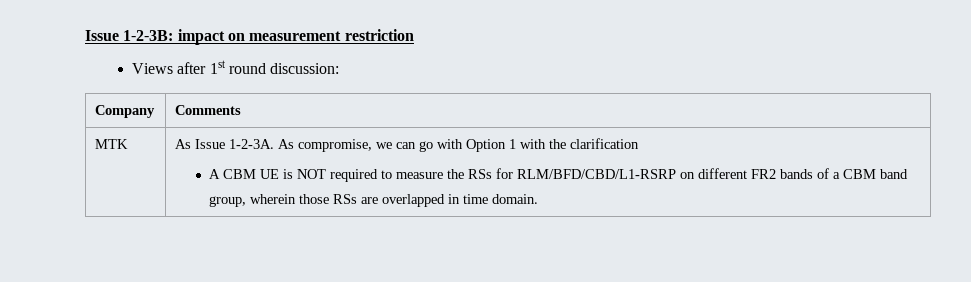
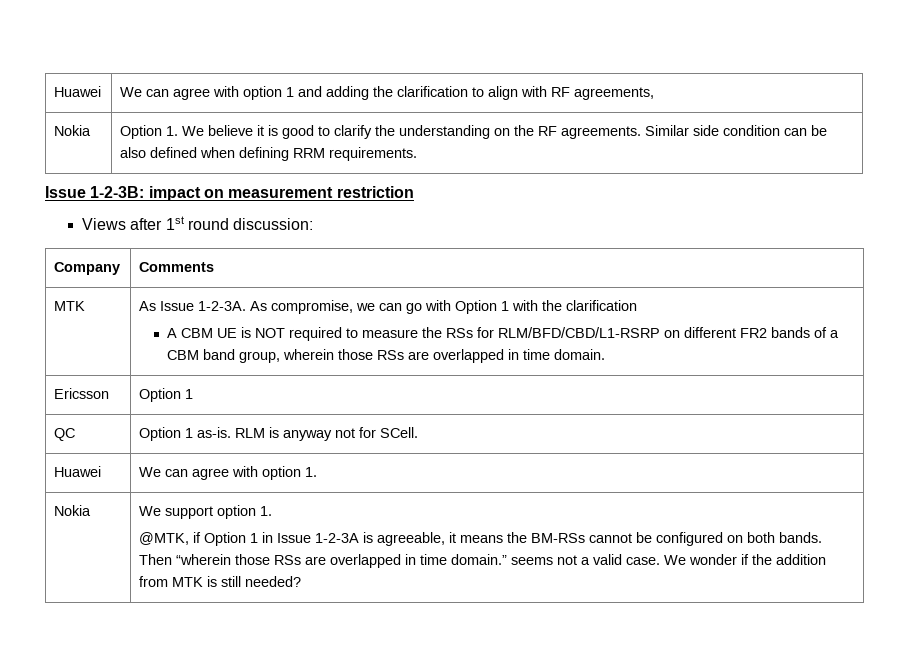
(85, 35) none -> [54,86,102,97] [120,86,655,100] [54,125,92,136] [120,125,828,139] [120,147,418,161] Huawei | We can agree with option 1 and adding the clarification to align with RF agreements, // Nokia | Option 1. We believe it is good to clarify the understanding on the RF agreements. Similar side condition can be also defined when defining RRM requirements. //
(538, 199) none -> [54,388,110,399] [139,388,194,402] [54,428,76,441] [139,427,419,441] [54,466,102,477] [139,466,318,480] [54,505,92,516] [139,505,273,519] [139,532,823,546] [139,554,827,568] [139,576,302,587] // Ericsson | Option 1 // QC | Option 1 as-is. RLM is anyway not for SCell. // Huawei | We can agree with option 1. // Nokia | We support option 1. // @MTK, if Option 1 in Issue 1-2-3A is agreeable, it means the BM-RSs cannot be configured on both bands. Then “wherein those RSs are overlapped in time domain.” seems not a valid case. We wonder if the addition from MTK is still needed?

